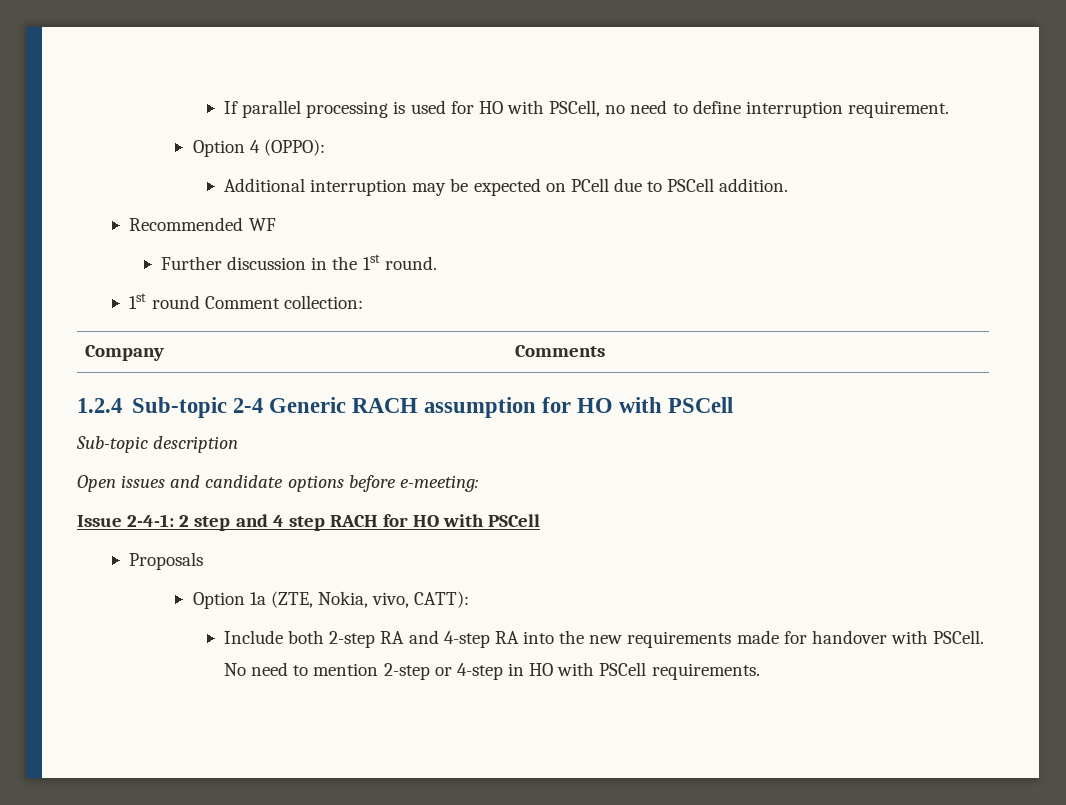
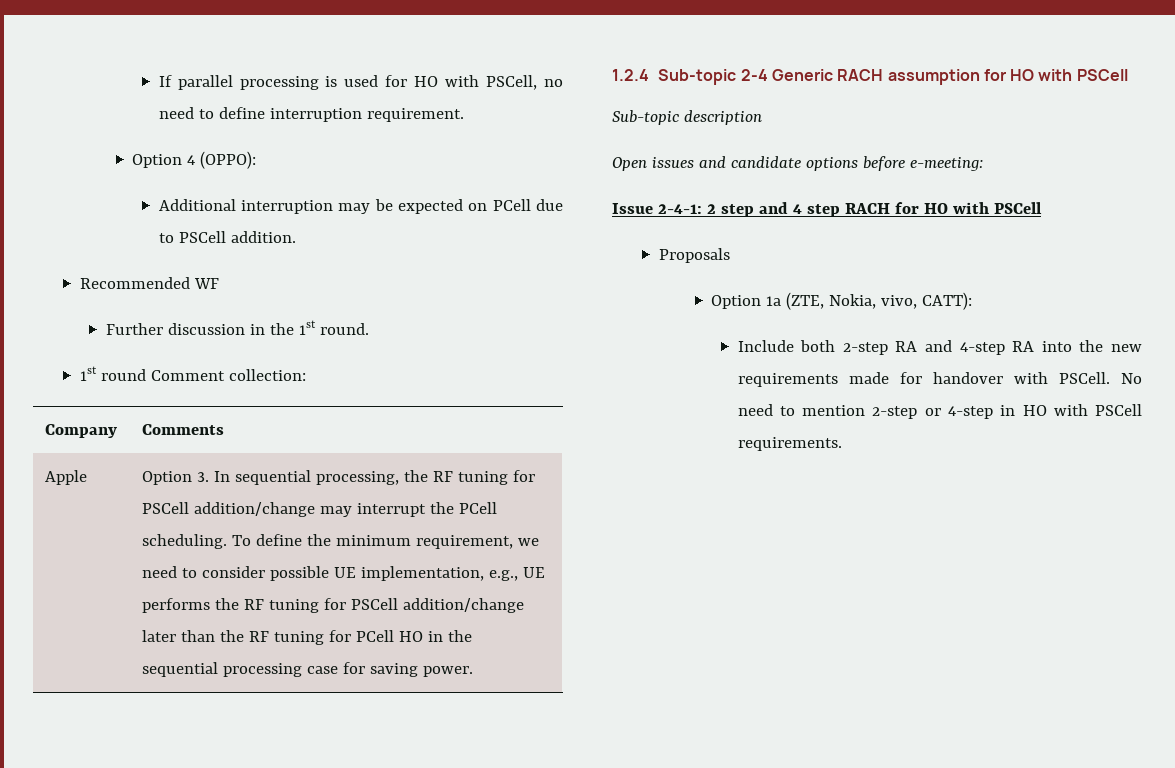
(606, 351) none -> [45,470,88,485] [142,470,536,485] [142,502,498,517] [142,534,540,549] [142,566,546,581] [142,598,525,613] [142,630,473,645] [142,662,474,677] // Apple | Option 3. In sequential processing, the RF tuning for PSCell addition/change may interrupt the PCell scheduling. To define the minimum requirement, we need to consider possible UE implementation, e.g., UE performs the RF tuning for PSCell addition/change later than the RF tuning for PCell HO in the sequential processing case for saving power.

